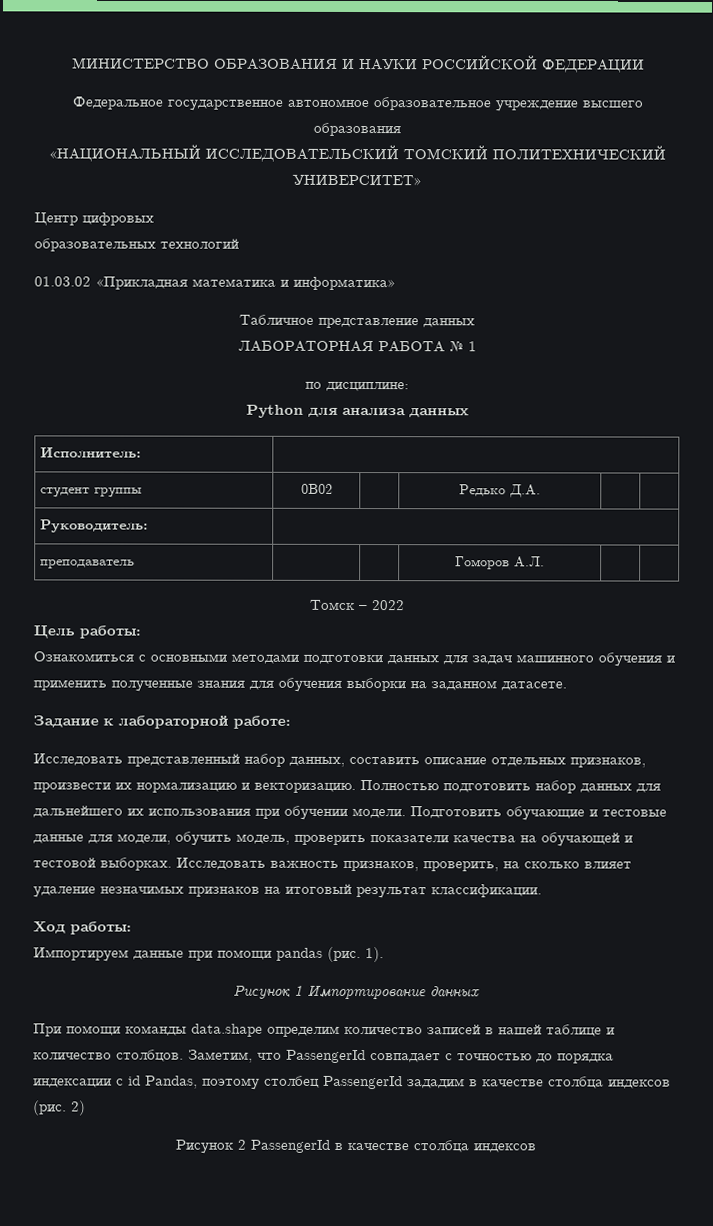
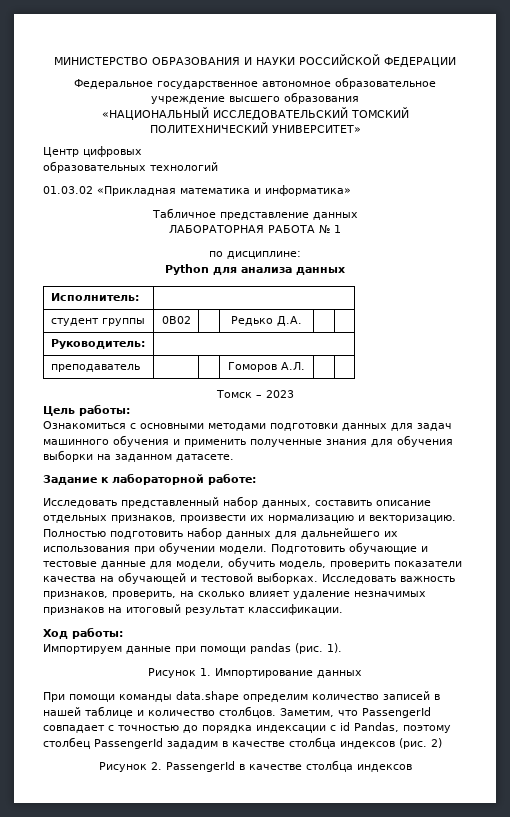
[371,600,405,611] 2022 -> [265,390,294,398] 2023
[294,985,303,996] 1 -> [200,668,211,676] 1.
[236,1139,246,1150] 2 -> [150,762,162,770] 2.

